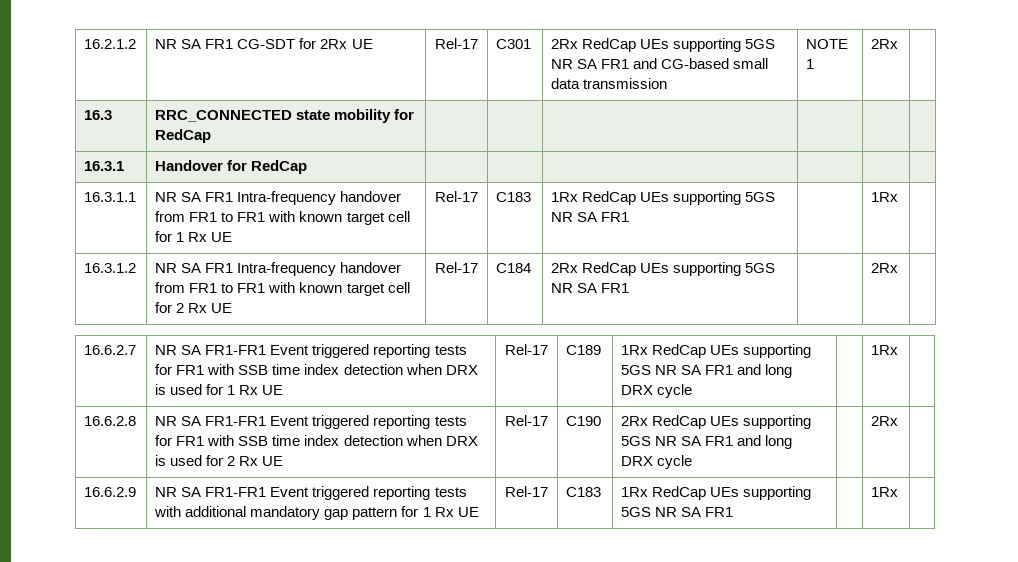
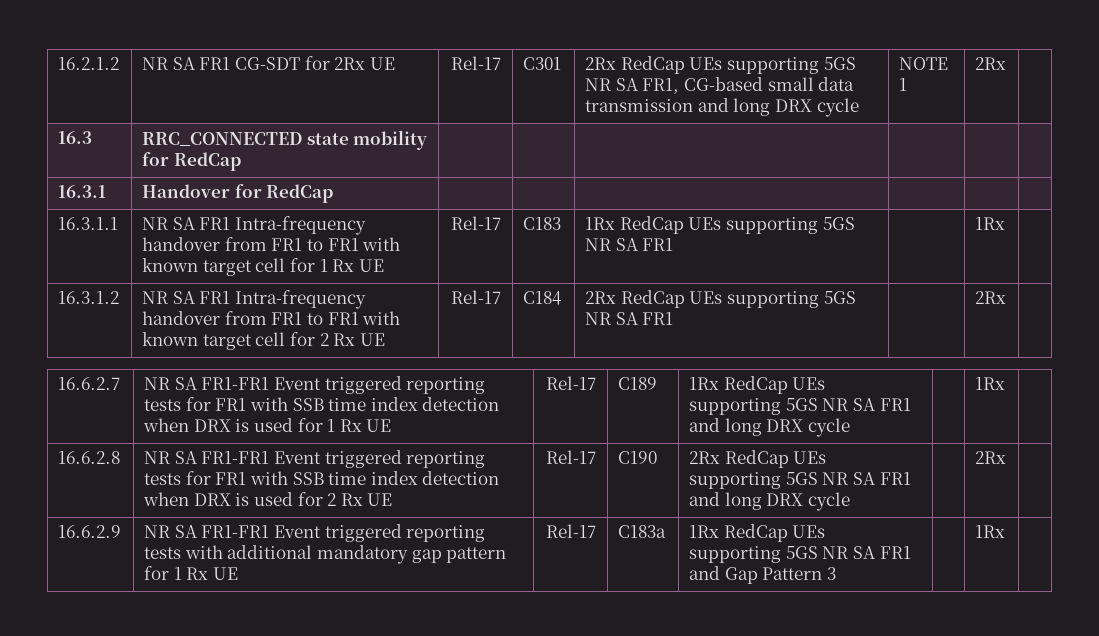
[601,58,658,69] FR1 and -> [642,78,680,94] FR1,
(668, 83) none -> [697,98,859,117] and long DRX cycle
[566,487,602,497] [621,486,812,500] [621,507,734,517] C183 | 1Rx RedCap UEs supporting 5GS NR SA FR1 -> [618,525,667,538] [689,524,826,542] [689,546,911,563] [689,566,837,584] C183a | 1Rx RedCap UEs supporting 5GS NR SA FR1 and Gap Pattern 3

